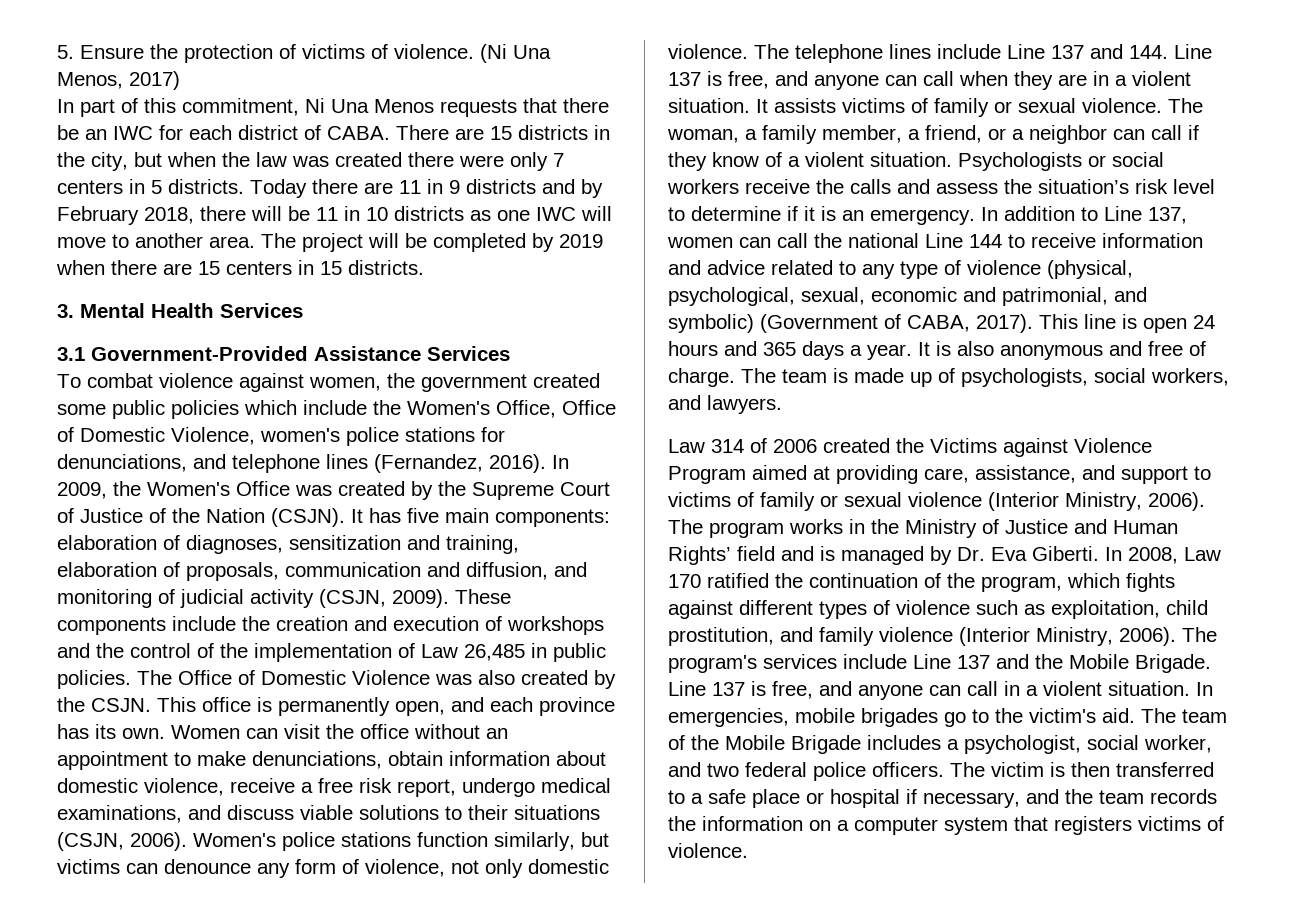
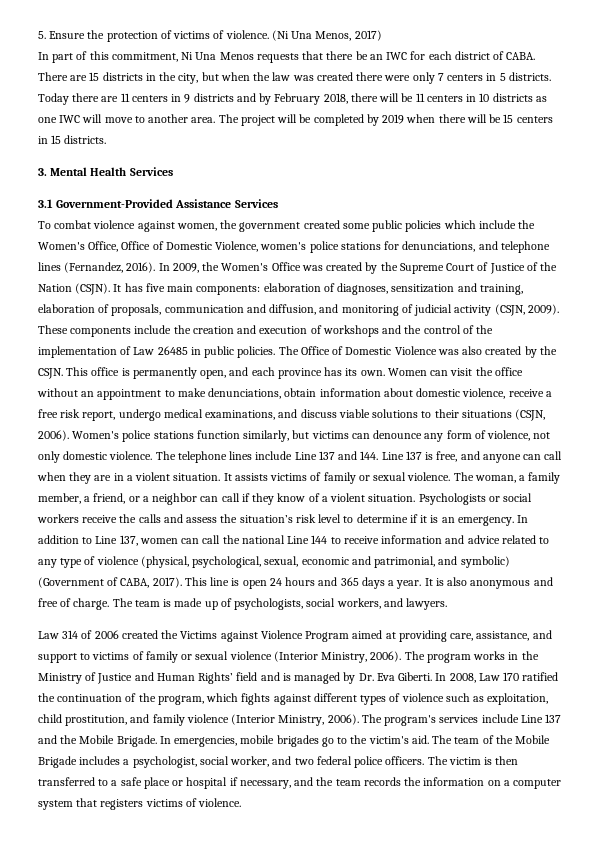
(421, 187) none -> [131,95,168,102] centers
(338, 214) none -> [426,95,463,102] centers
[163,263,192,275] are -> [466,114,502,123] will be
[464,644,525,661] 26,485 -> [157,346,188,355] 26485
[668,681,1190,700] Line 137 is free, and anyone can call in a violent situation. -> (157, 741) none

